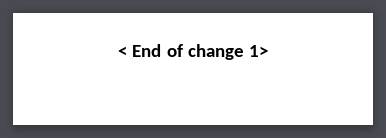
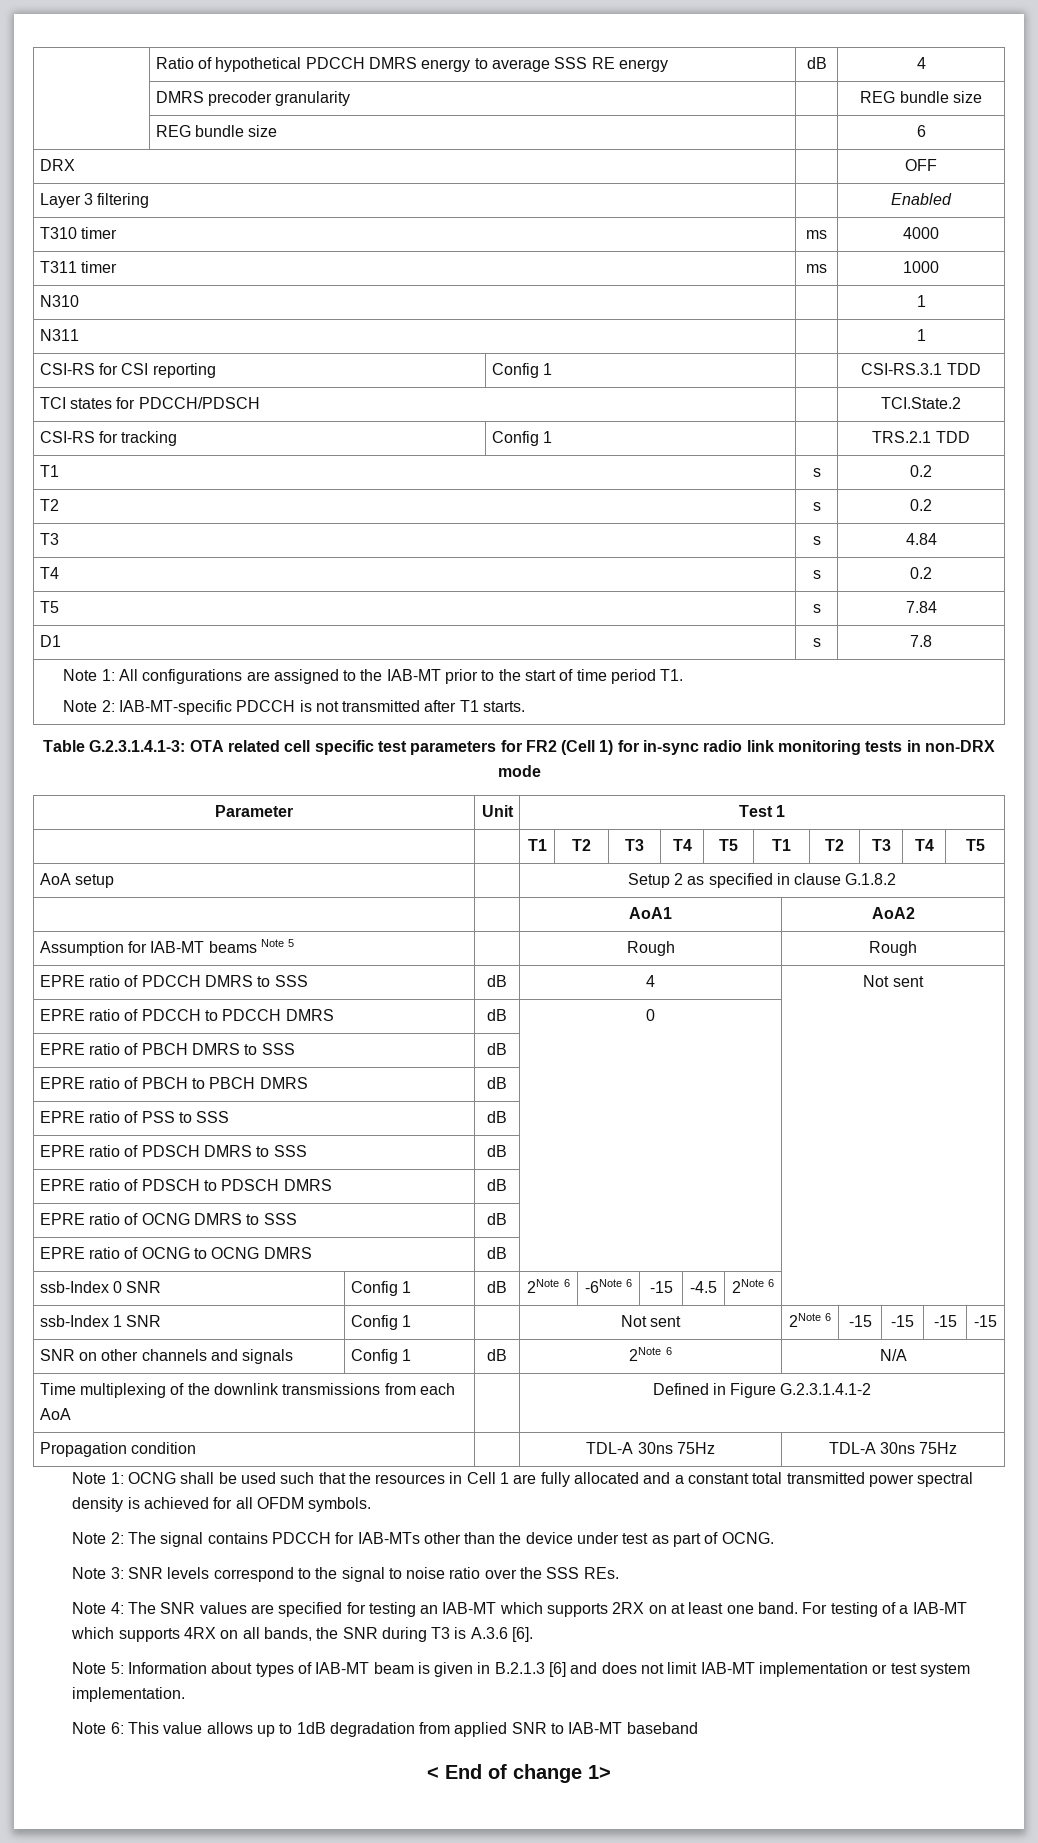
(118, 51) none -> [155,57,668,72] [806,57,827,69] [916,57,926,69] [155,91,351,106] [860,91,982,103] [155,125,278,137] [916,125,926,137] [39,159,75,171] [905,159,937,171] [39,193,150,208] [891,193,952,205] [39,227,118,239] [806,230,827,239] [903,227,939,239] [39,261,118,273] [806,264,827,273] [903,261,939,273] [39,295,79,307] [916,295,926,307] [39,329,79,341] [916,329,926,341] [39,363,216,378] [491,363,553,378] [861,363,981,375] [39,397,260,409] [881,397,961,409] [39,431,178,446] [491,431,553,446] [872,431,970,443] [39,465,59,477] [812,468,821,477] [910,465,932,477] [39,499,59,511] [812,502,821,511] [910,499,932,511] [39,533,59,545] [812,536,821,545] [905,533,937,545] [39,567,59,579] [812,570,821,579] [910,567,932,579] [39,601,59,613] [812,604,821,613] [905,601,937,613] [39,635,61,647] [812,638,821,647] [910,635,932,647] [63,669,684,684] [63,700,526,715] [42,740,996,755] [497,765,541,777] [215,805,293,817] [481,805,514,817] [738,805,786,817] [527,839,547,851] [572,839,591,851] [625,839,644,851] [672,839,692,851] [719,839,738,851] [772,839,791,851] [825,839,844,851] [871,839,891,851] [914,839,934,851] [965,839,985,851] [39,873,115,888] [627,873,897,888] [629,907,672,919] [871,907,915,919] [39,939,295,956] [626,941,675,956] [869,941,917,956] [39,975,308,987] [487,975,507,987] [646,975,655,987] [863,975,924,987] [39,1009,334,1021] [487,1009,507,1021] [646,1009,655,1021] [39,1043,295,1055] [487,1043,507,1055] [39,1077,308,1089] [487,1077,507,1089] [39,1111,230,1123] [487,1111,507,1123] [39,1145,307,1157] [487,1145,507,1157] [39,1179,332,1191] [487,1179,507,1191] [39,1213,297,1225] [487,1213,507,1225] [39,1247,312,1259] [487,1247,507,1259] [39,1281,162,1293] [350,1281,412,1296] [487,1281,507,1293] [527,1279,570,1293] [584,1279,633,1293] [649,1281,673,1293] [690,1281,717,1293] [731,1279,775,1293] [39,1315,162,1327] [350,1315,412,1330] [620,1315,682,1327] [788,1313,832,1327] [848,1315,872,1327] [891,1315,914,1327] [933,1315,957,1327] [974,1315,997,1327] [39,1349,294,1364] [350,1349,412,1364] [487,1349,507,1361] [629,1347,672,1361] [879,1349,907,1361] [39,1383,455,1398] [39,1408,71,1420] [652,1383,872,1398] [39,1442,197,1457] [586,1442,715,1454] [828,1442,958,1454] [72,1472,974,1487] [72,1497,372,1512] [72,1532,774,1547] [72,1567,619,1582] [72,1602,967,1617] [71,1627,534,1642] [72,1662,970,1677] [72,1687,186,1702] [72,1722,698,1737] | Ratio of hypothetical PDCCH DMRS energy to average SSS RE energy | dB | 4 // | DMRS precoder granularity | | REG bundle size // | REG bundle size | | 6 // DRX | | OFF // Layer 3 filtering | | Enabled // T310 timer | ms | 4000 // T311 timer | ms | 1000 // N310 | | 1 // N311 | | 1 // CSI-RS for CSI reporting | Config 1 | | CSI-RS.3.1 TDD // TCI states for PDCCH/PDSCH | | TCI.State.2 // CSI-RS for tracking | Config 1 | | TRS.2.1 TDD // T1 | s | 0.2 // T2 | s | 0.2 // T3 | s | 4.84 // T4 | s | 0.2 // T5 | s | 7.84 // D1 | s | 7.8 // Note 1: All configurations are assigned to the IAB-MT prior to the start of time period T1. // Note 2: IAB-MT-specific PDCCH is not transmitted after T1 starts. // Table G.2.3.1.4.1-3: OTA related cell specific test parameters for FR2 (Cell 1) for in-sync radio link monitoring tests in non-DRX mode // Parameter | Unit | Test 1 // | | T1 | T2 | T3 | T4 | T5 | T1 | T2 | T3 | T4 | T5 // AoA setup | | Setup 2 as specified in clause G.1.8.2 // | | AoA1 | AoA2 // Assumption for IAB-MT beams Note 5 | | Rough | Rough // EPRE ratio of PDCCH DMRS to SSS | dB | 4 | Not sent // EPRE ratio of PDCCH to PDCCH DMRS | dB | 0 | // EPRE ratio of PBCH DMRS to SSS | dB | | // EPRE ratio of PBCH to PBCH DMRS | dB | | // EPRE ratio of PSS to SSS | dB | | // EPRE ratio of PDSCH DMRS to SSS | dB | | // EPRE ratio of PDSCH to PDSCH DMRS | dB | | // EPRE ratio of OCNG DMRS to SSS | dB | | // EPRE ratio of OCNG to OCNG DMRS | dB | | // ssb-Index 0 SNR | Config 1 | dB | 2Note 6 | -6Note 6 | -15 | -4.5 | 2Note 6 | // ssb-Index 1 SNR | Config 1 | | Not sent | 2Note 6 | -15 | -15 | -15 | -15 // SNR on other channels and signals | Config 1 | dB | 2Note 6 | N/A // Time multiplexing of the downlink transmissions from each AoA | | Defined in Figure G.2.3.1.4.1-2 // Propagation condition | | TDL-A 30ns 75Hz | TDL-A 30ns 75Hz // Note 1: OCNG shall be used such that the resources in Cell 1 are fully allocated and a constant total transmitted power spectral density is achieved for all OFDM symbols. // Note 2: The signal contains PDCCH for IAB-MTs other than the device under test as part of OCNG. // Note 3: SNR levels correspond to the signal to noise ratio over the SSS REs. // Note 4: The SNR values are specified for testing an IAB-MT which supports 2RX on at least one band. For testing of a IAB-MT which supports 4RX on all bands, the SNR during T3 is A.3.6 [6]. // Note 5: Information about types of IAB-MT beam is given in B.2.1.3 [6] and does not limit IAB-MT implementation or test system implementation. // Note 6: This value allows up to 1dB degradation from applied SNR to IAB-MT baseband //

